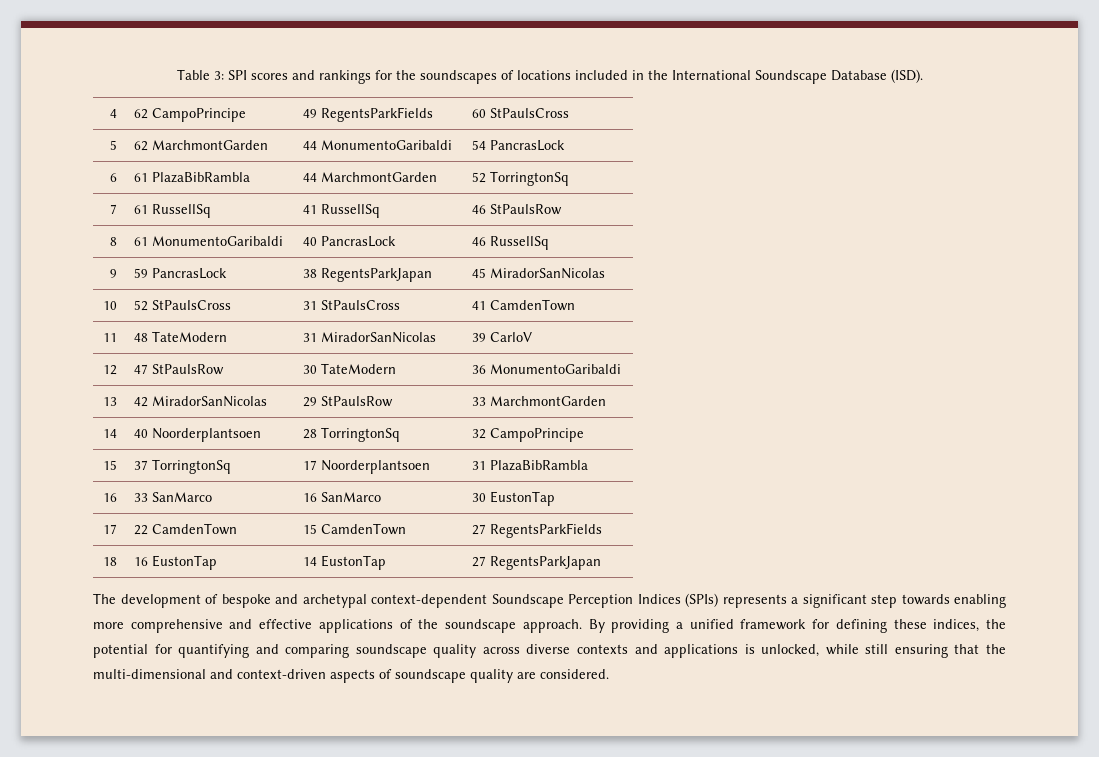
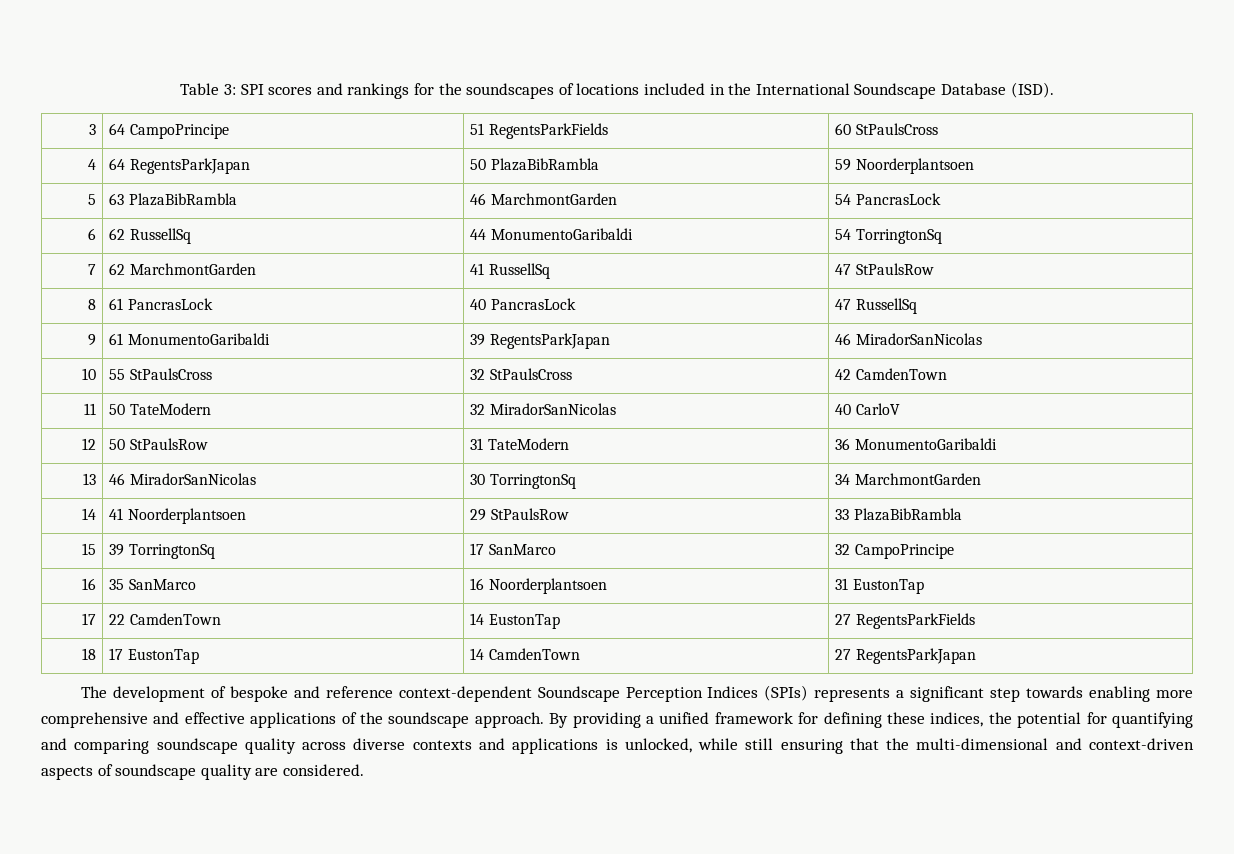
[110,109,118,118] [133,109,148,119] 4 | 62 -> [88,124,96,135] [109,123,126,135] 3 | 64
[302,109,317,118] 49 -> [470,123,485,135] 51
[110,140,118,150] [133,140,268,151] [302,140,452,150] 5 | 62 MarchmontGarden | 44 MonumentoGaribaldi -> [87,159,96,170] [109,158,250,174] [470,158,599,171] [835,158,974,174] [87,194,96,205] [109,193,237,206] [470,193,617,205] 4 | 64 RegentsParkJapan | 50 PlazaBibRambla | 59 Noorderplantsoen // 5 | 63 PlazaBibRambla | 46 MarchmontGarden
[133,172,250,183] [302,172,437,182] [471,172,486,183] 61 PlazaBibRambla | 44 MarchmontGarden | 52 -> [109,228,191,244] [470,228,633,240] [835,229,852,240] 62 RussellSq | 44 MonumentoGaribaldi | 54
[133,204,211,218] 61 RussellSq -> [109,263,256,275] 62 MarchmontGarden
[471,205,486,214] 46 -> [835,264,852,275] 47
[151,236,283,246] MonumentoGaribaldi -> [127,298,213,310] PancrasLock
[471,237,486,246] 46 -> [835,299,852,310] 47
[133,268,227,279] [302,268,432,282] [471,268,486,278] 59 PancrasLock | 38 RegentsParkJapan | 45 -> [109,333,270,345] [470,333,610,349] [835,333,852,345] 61 MonumentoGaribaldi | 39 RegentsParkJapan | 46
[133,300,231,311] [302,300,400,310] [471,301,486,310] 52 StPaulsCross | 31 StPaulsCross | 41 -> [109,368,212,380] [470,368,572,380] [835,369,852,380] 55 StPaulsCross | 32 StPaulsCross | 42
[133,331,227,342] [302,332,436,343] [471,333,486,342] 48 TateModern | 31 MiradorSanNicolas | 39 -> [109,403,211,415] [470,403,616,415] [835,404,852,415] 50 TateModern | 32 MiradorSanNicolas | 40
[133,364,224,375] [302,365,317,374] 47 StPaulsRow | 30 -> [109,438,208,450] [470,438,484,450] 50 StPaulsRow | 31
[133,396,267,407] [302,396,393,407] [471,396,606,406] [103,429,118,438] [133,428,261,442] [302,427,400,442] [471,428,584,442] [103,460,118,470] [133,459,231,474] [302,460,430,474] [471,460,588,471] [103,493,118,502] [133,492,212,502] [302,492,381,502] [471,493,486,502] 42 MiradorSanNicolas | 29 StPaulsRow | 33 MarchmontGarden // 14 | 40 Noorderplantsoen | 28 TorringtonSq | 32 CampoPrincipe // 15 | 37 TorringtonSq | 17 Noorderplantsoen | 31 PlazaBibRambla // 16 | 33 SanMarco | 16 SanMarco | 30 -> [109,473,256,485] [470,474,576,489] [835,473,981,485] [81,508,96,520] [109,508,246,524] [470,508,569,521] [835,508,962,521] [81,543,96,555] [109,544,215,559] [470,543,556,555] [835,544,954,559] [81,578,96,590] [109,579,196,590] [470,578,607,594] [835,578,849,590] 46 MiradorSanNicolas | 30 TorringtonSq | 34 MarchmontGarden // 14 | 41 Noorderplantsoen | 29 StPaulsRow | 33 PlazaBibRambla // 15 | 39 TorringtonSq | 17 SanMarco | 32 CampoPrincipe // 16 | 35 SanMarco | 16 Noorderplantsoen | 31
[302,523,406,535] 15 CamdenTown -> [470,613,560,629] 14 EustonTap
[133,557,148,566] 16 -> [109,648,124,660] 17
[320,555,386,570] EustonTap -> [488,648,580,660] CamdenTown
[302,594,367,608] archetypal -> [325,686,393,698] reference

